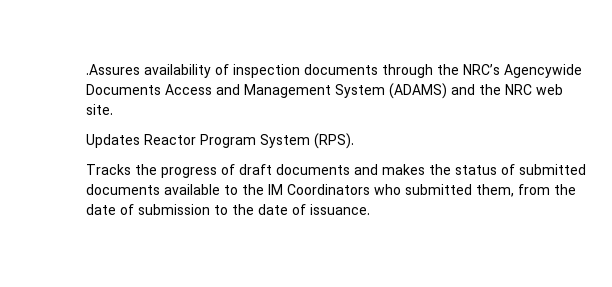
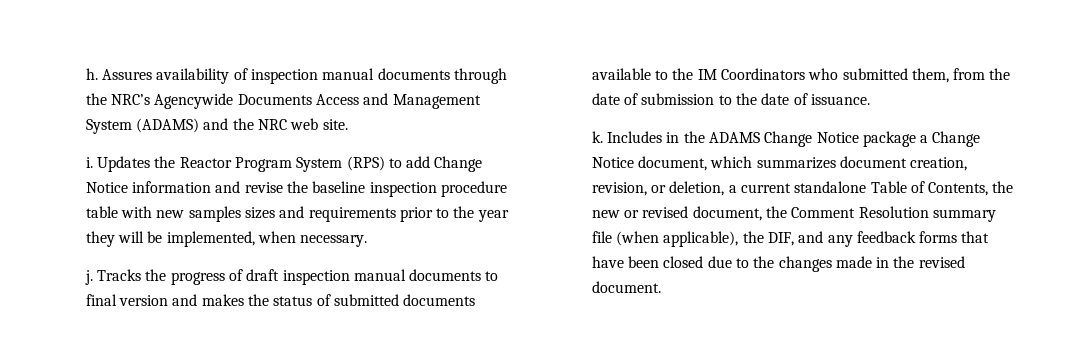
[85,64,140,75] .Assures -> [85,68,152,80] h. Assures
(300, 71) none -> [322,68,375,80] manual
[85,133,354,149] Updates Reactor Program System (RPS). // -> [85,156,483,172] [85,181,507,197] [85,206,509,222] [85,231,368,247] [84,270,93,285] i. Updates the Reactor Program System (RPS) to add Change Notice information and revise the baseline inspection procedure table with new samples sizes and requirements prior to the year they will be implemented, when necessary. // j.
[275,164,350,175] documents -> [282,269,499,285] [85,294,168,306] inspection manual documents to final version
(370, 209) none -> [591,131,981,147] [591,156,968,171] [591,181,1014,196] [591,206,996,222] [591,231,990,247] [591,256,965,272] [591,281,661,293] // k. Includes in the ADAMS Change Notice package a Change Notice document, which summarizes document creation, revision, or deletion, a current standalone Table of Contents, the new or revised document, the Comment Resolution summary file (when applicable), the DIF, and any feedback forms that have been closed due to the changes made in the revised document.

